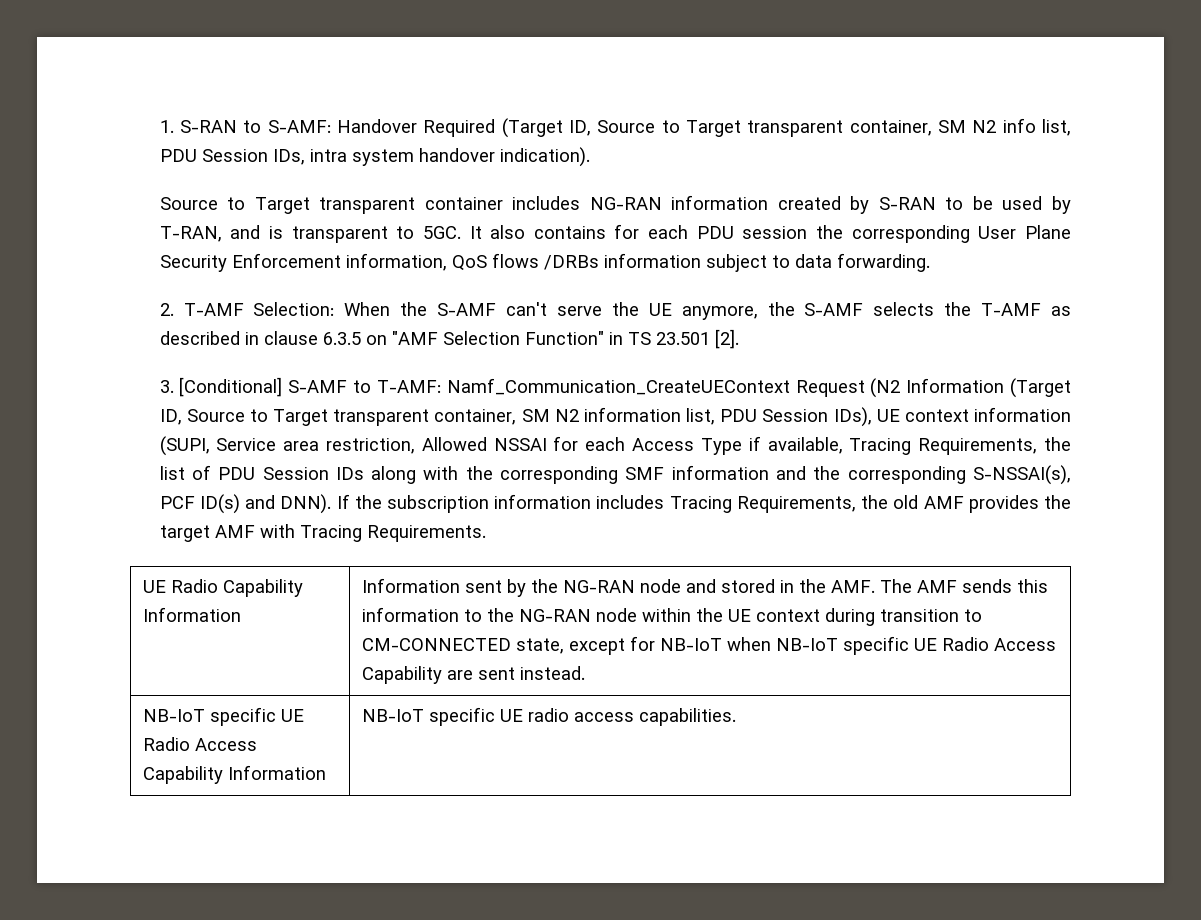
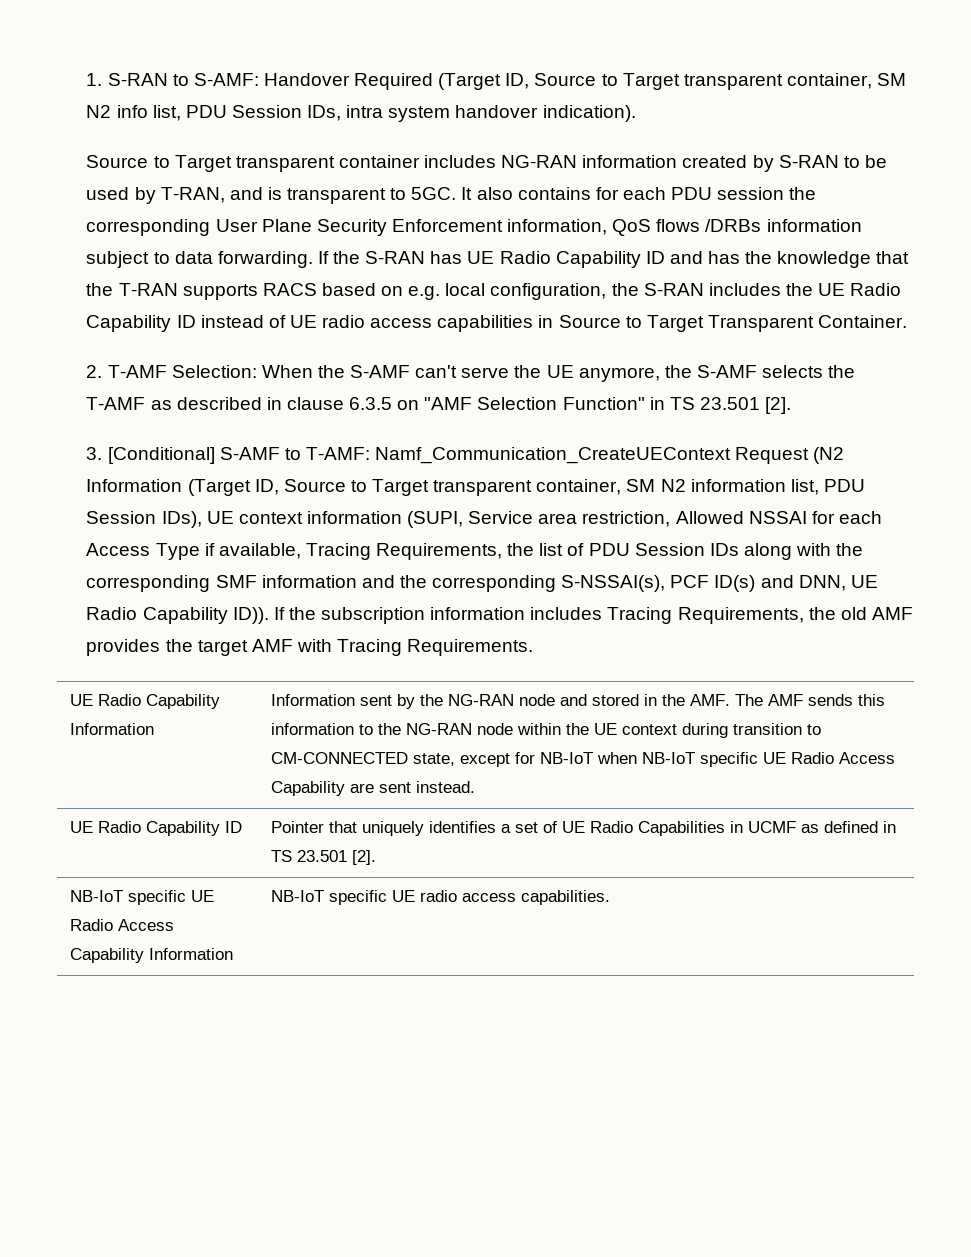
(930, 262) none -> [317,251,910,268] [86,283,902,300] [86,315,908,332] If the S-RAN has UE Radio Capability ID and has the knowledge that the T-RAN supports RACS based on e.g. local configuration, the S-RAN includes the UE Radio Capability ID instead of UE radio access capabilities in Source to Target Transparent Container.
[280,494,332,514] DNN). -> [798,575,878,591] [86,607,269,624] DNN, UE Radio Capability ID)).
(586, 673) none -> [69,821,242,836] [270,821,896,836] [270,850,376,865] // UE Radio Capability ID | Pointer that uniquely identifies a set of UE Radio Capabilities in UCMF as defined in TS 23.501 [2].

